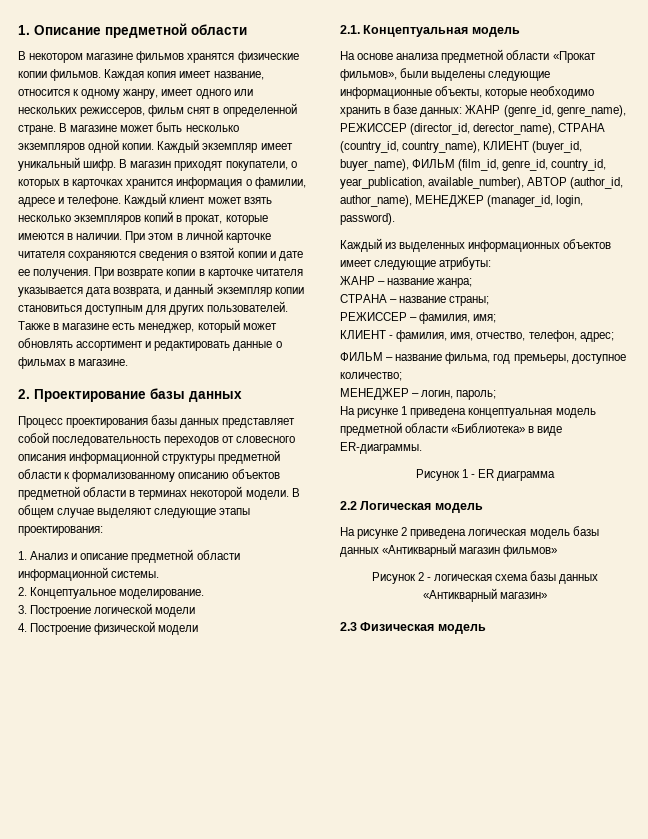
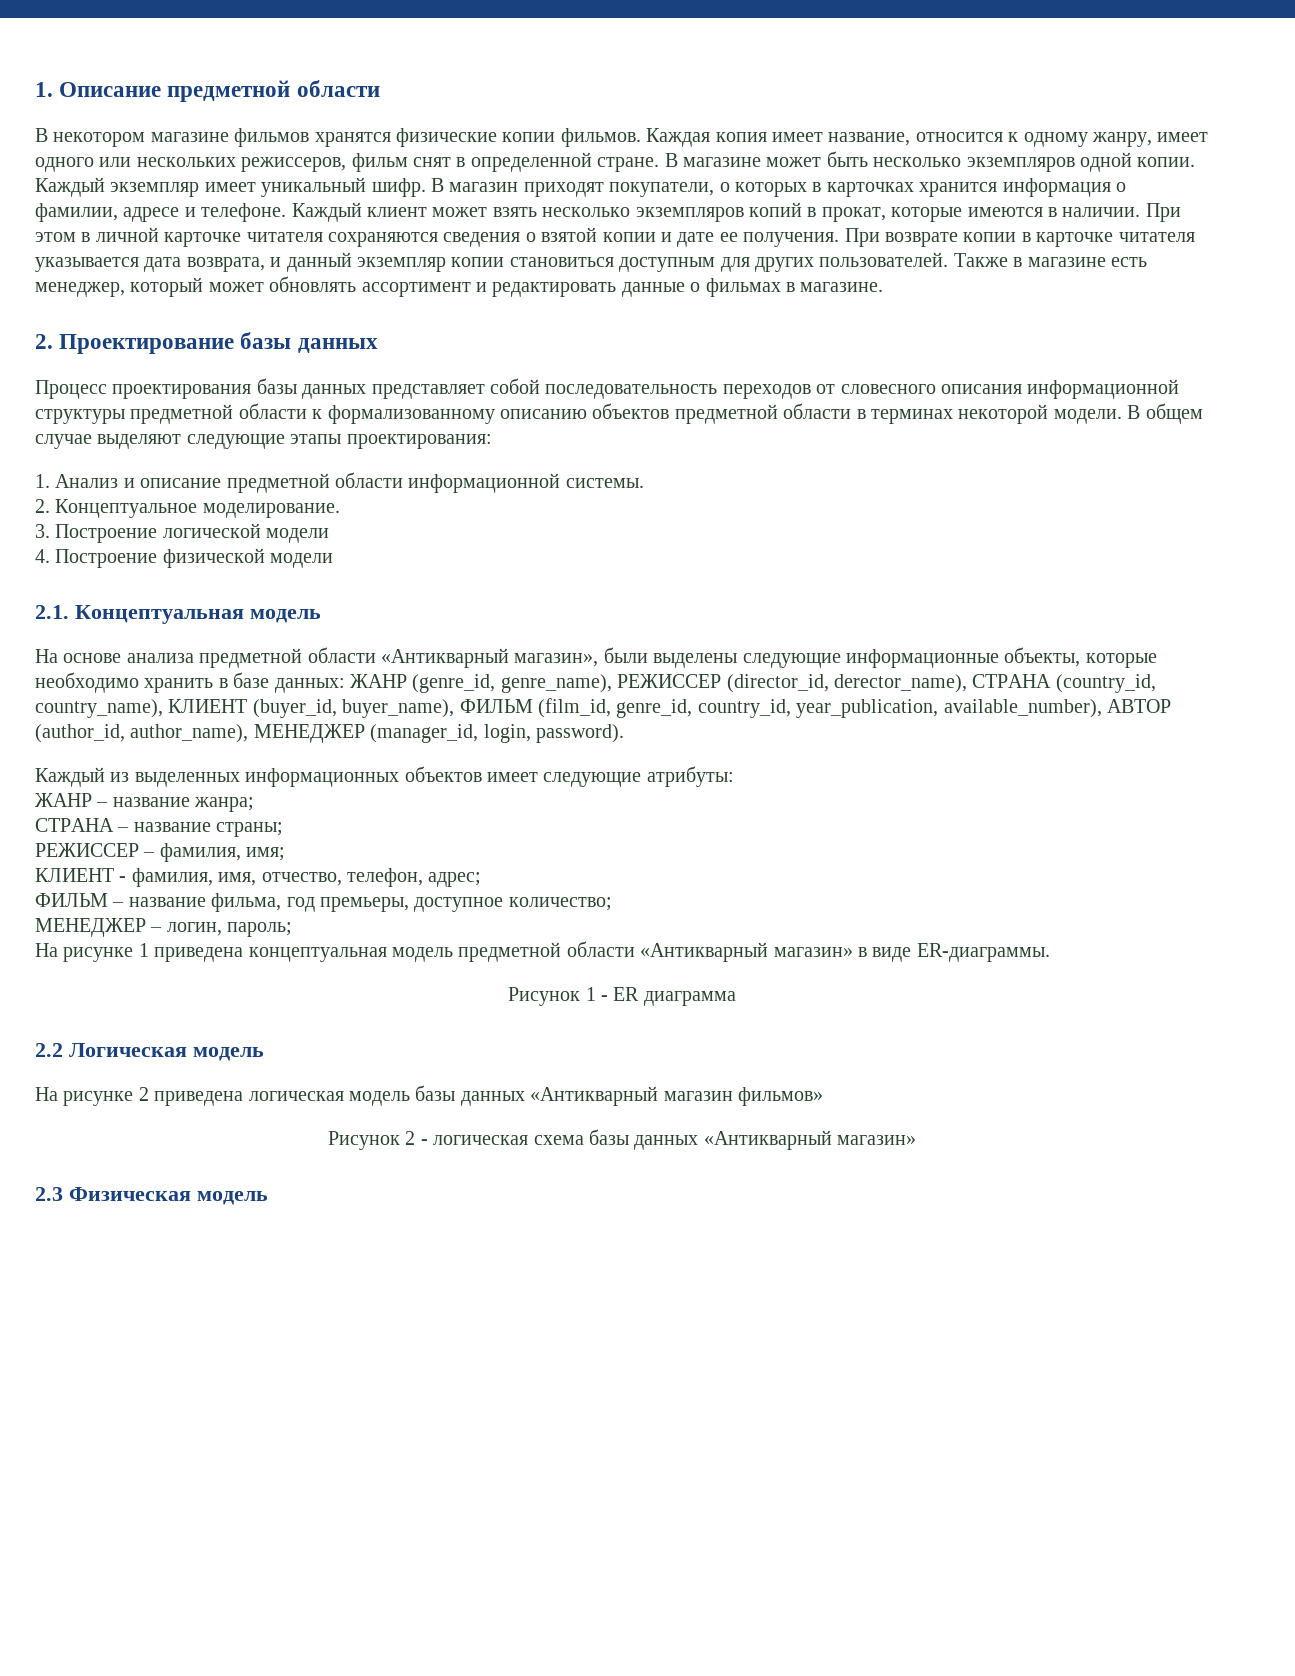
[552,51,596,63] [340,69,397,81] «Прокат фильмов», -> [381,648,599,668] «Антикварный магазин»,
[451,423,526,433] «Библиотека» -> [640,942,853,962] «Антикварный магазин»

